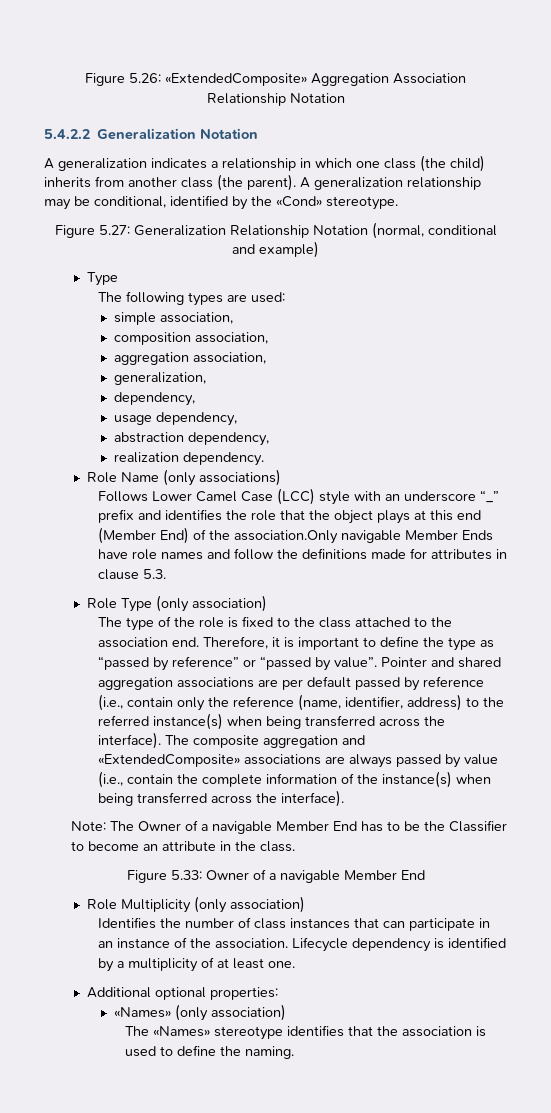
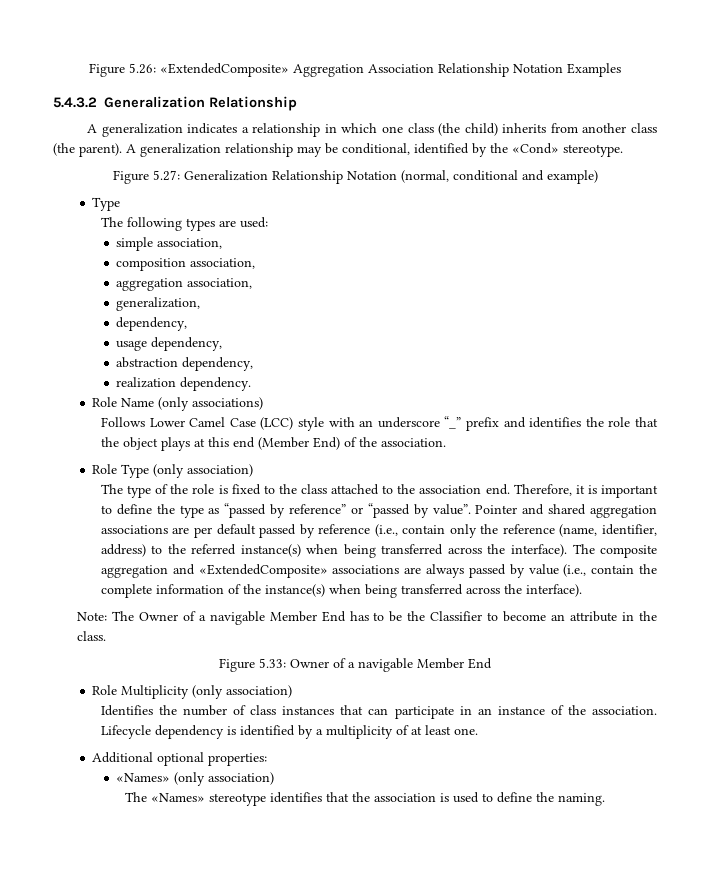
[44,128,259,140] // 5.4.2.2 Generalization Notation -> [567,63,621,77] [53,96,297,111] Examples // 5.4.3.2 Generalization Relationship
[233,530,493,544] [97,548,507,560] [97,569,166,580] association.Only navigable Member Ends have role names and follow the definitions made for attributes in clause 5.3. -> [380,438,446,447] association.

